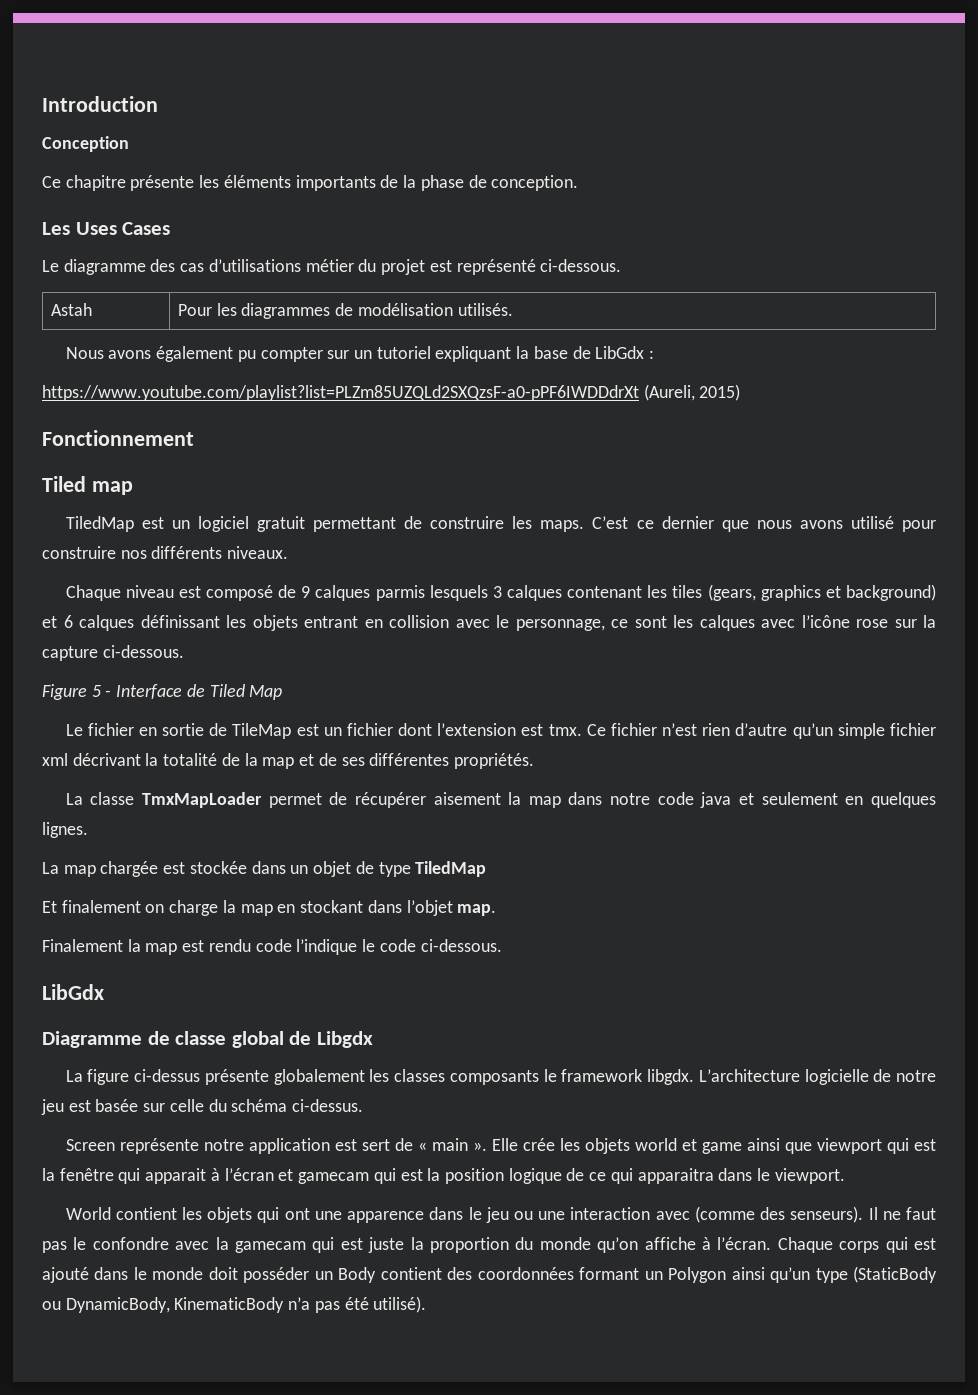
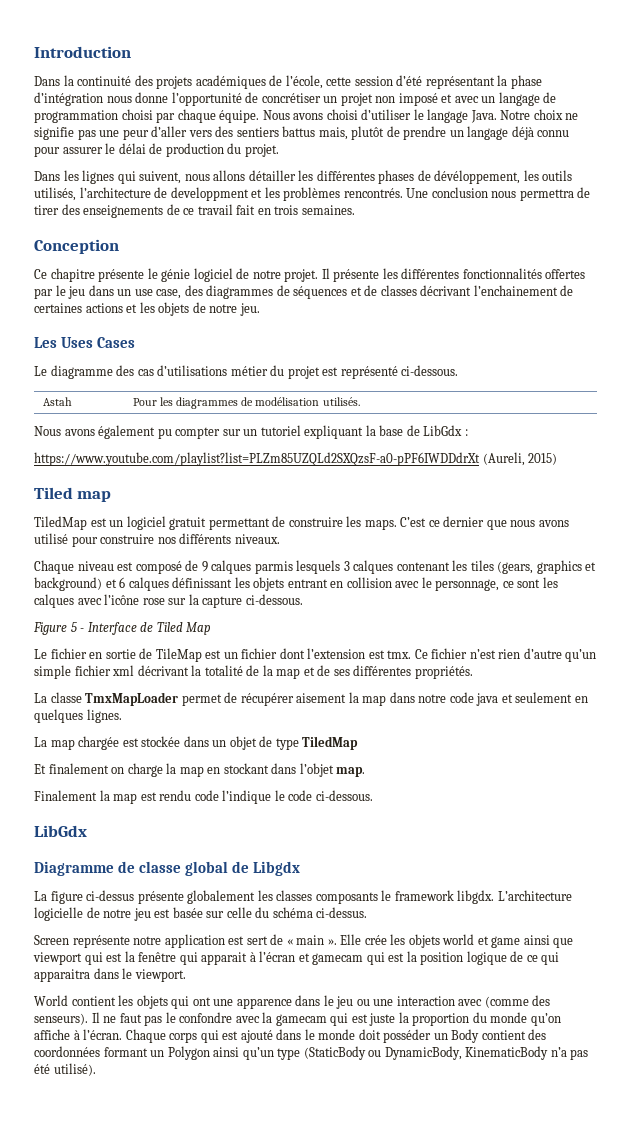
[42,136,129,152] [42,175,579,191] Conception // Ce chapitre présente les éléments importants de la phase de conception. -> [34,75,542,89] [34,92,557,106] [34,109,579,123] [34,126,570,140] [34,143,279,157] [34,170,573,184] [34,187,591,201] [34,204,355,218] [34,239,119,254] [34,268,586,282] [34,285,574,299] [34,302,260,316] Dans la continuité des projets académiques de l’école, cette session d’été représentant la phase d’intégration nous donne l’opportunité de concrétiser un projet non imposé et avec un langage de programmation choisi par chaque équipe. Nous avons choisi d’utiliser le langage Java. Notre choix ne signifie pas une peur d’aller vers des sentiers battus mais, plutôt de prendre un langage déjà connu pour assurer le délai de production du projet. // Dans les lignes qui suivent, nous allons détailler les différentes phases de dévéloppement, les outils utilisés, l’architecture de developpment et les problèmes rencontrés. Une conclusion nous permettra de tirer des enseignements de ce travail fait en trois semaines. // Conception // Ce chapitre présente le génie logiciel de notre projet. Il présente les différentes fonctionnalités offertes par le jeu dans un use case, des diagrammes de séquences et de classes décrivant l’enchainement de certaines actions et les objets de notre jeu.
[42,430,194,446] // Fonctionnement -> (558, 459) none

